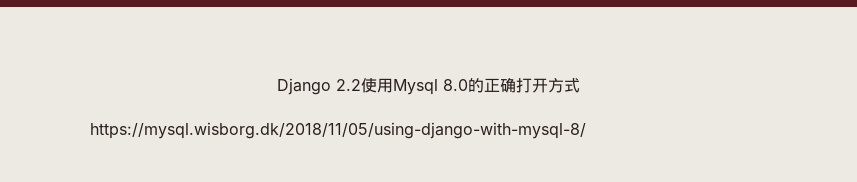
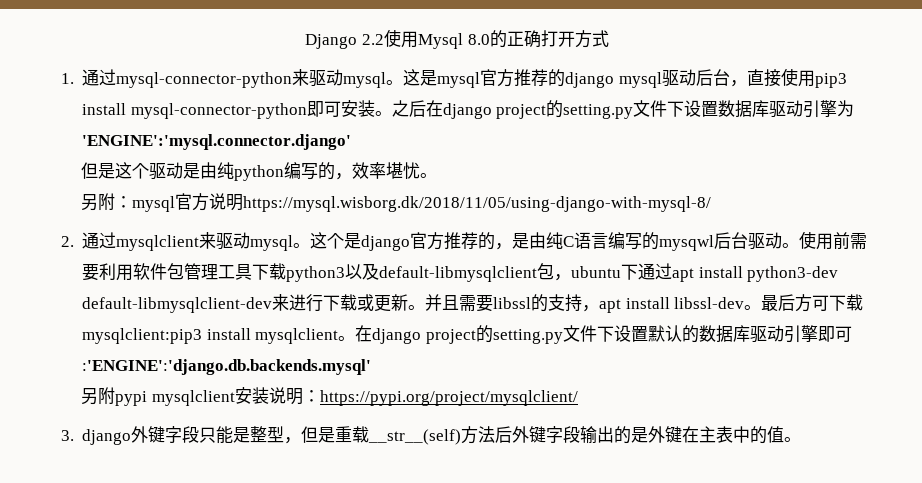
[90,122,587,139] https://mysql.wisborg.dk/2018/11/05/using-django-with-mysql-8/ -> [60,68,847,88] [82,100,855,119] [82,134,352,150] [81,162,438,181] [81,193,712,212] [60,231,868,251] [82,263,839,282] [82,294,864,313] [82,325,852,344] [82,359,372,375] [81,387,578,406] [60,426,802,445] 1.通过mysql-connector-python来驱动mysql。这是mysql官方推荐的django mysql驱动后台，直接使用pip3 install mysql-connector-python即可安装。之后在django project的setting.py文件下设置数据库驱动引擎为'ENGINE':'mysql.connector.django' // 但是这个驱动是由纯python编写的，效率堪忧。 // 另附：mysql官方说明https://mysql.wisborg.dk/2018/11/05/using-django-with-mysql-8/ // 2.通过mysqlclient来驱动mysql。这个是django官方推荐的，是由纯C语言编写的mysqwl后台驱动。使用前需要利用软件包管理工具下载python3以及default-libmysqlclient包，ubuntu下通过apt install python3-dev default-libmysqlclient-dev来进行下载或更新。并且需要libssl的支持，apt install libssl-dev。最后方可下载mysqlclient:pip3 install mysqlclient。在django project的setting.py文件下设置默认的数据库驱动引擎即可:'ENGINE':'django.db.backends.mysql' // 另附pypi mysqlclient安装说明：https://pypi.org/project/mysqlclient/ // 3. django外键字段只能是整型，但是重载__str__(self)方法后外键字段输出的是外键在主表中的值。

